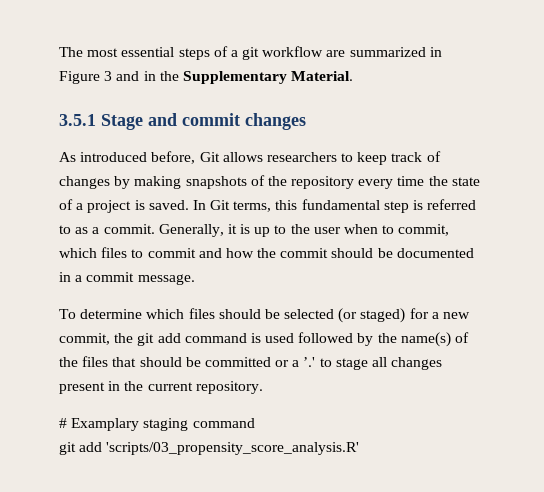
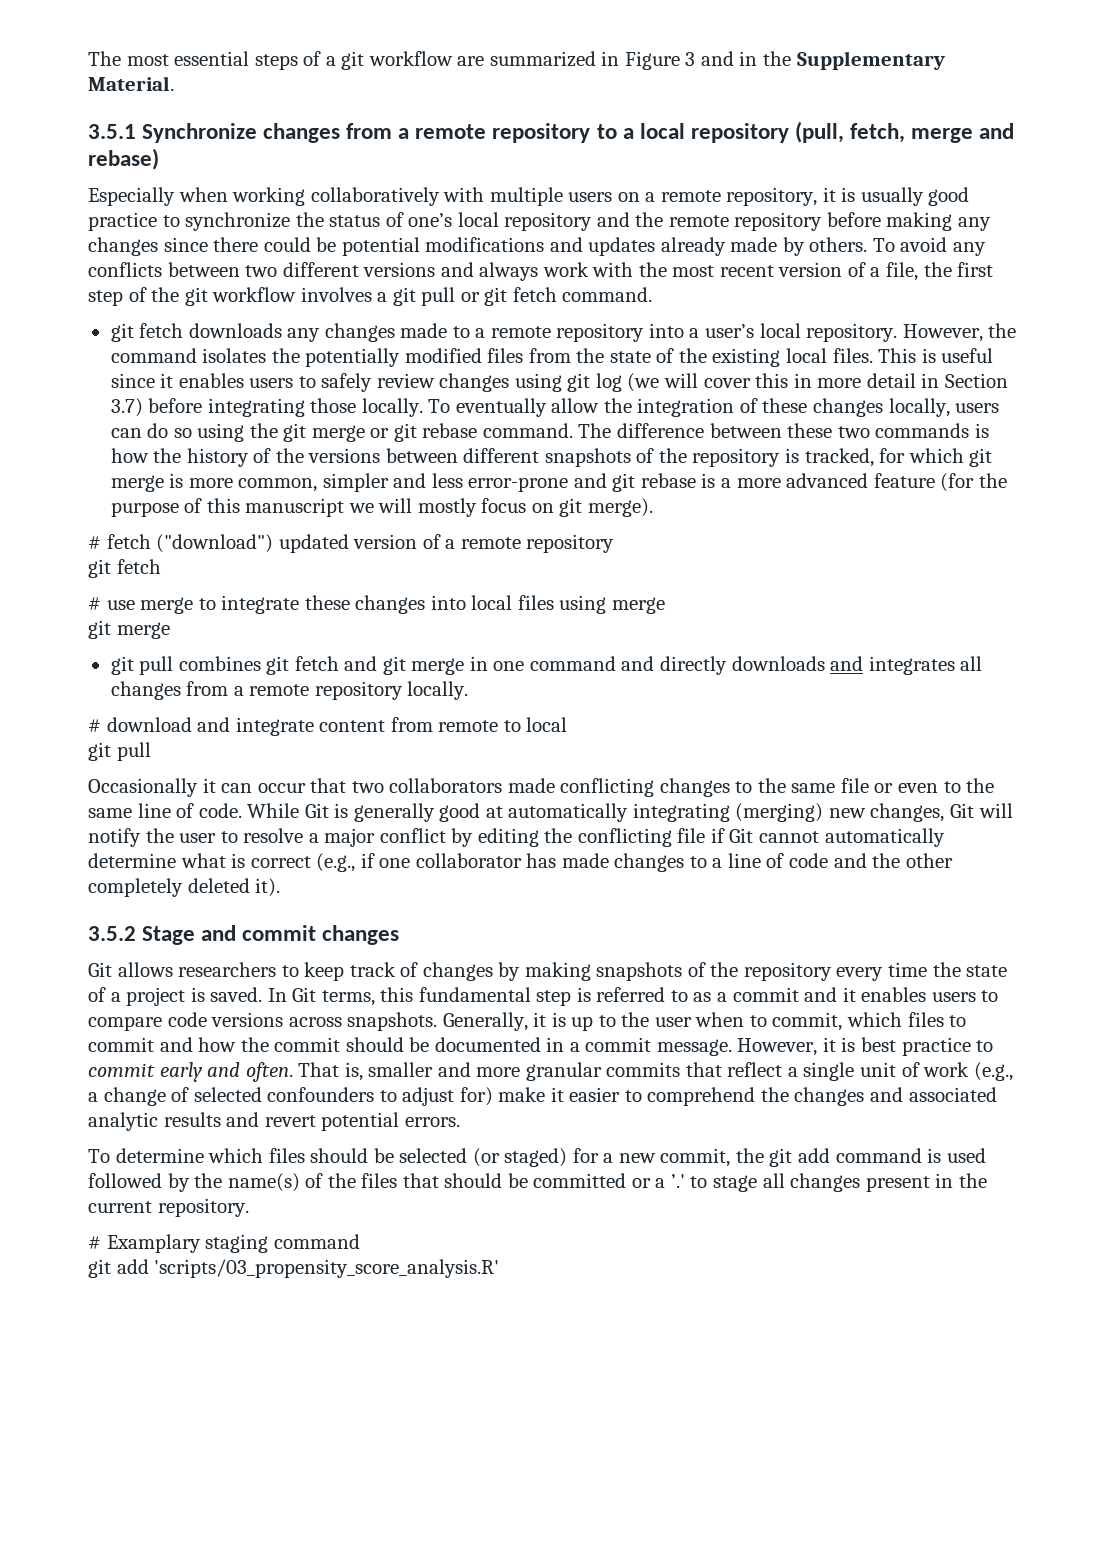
(96, 120) none -> [142,121,1015,143] [88,148,159,170] [88,187,970,206] [88,212,992,231] [88,237,987,256] [88,262,994,281] [88,287,653,306] [110,323,1017,342] [110,348,994,367] [110,373,1008,392] [110,398,1000,417] [110,423,989,442] [110,448,993,467] [110,473,1007,492] [110,498,653,517] [88,534,615,553] [88,559,161,578] [88,595,665,614] [88,620,170,639] [110,656,983,675] [110,681,469,700] [88,717,568,736] [88,742,151,761] [88,778,995,797] [88,803,1013,822] [88,828,945,847] [88,853,953,872] [88,878,281,897] [88,926,136,941] Synchronize changes from a remote repository to a local repository (pull, fetch, merge and rebase) // Especially when working collaboratively with multiple users on a remote repository, it is usually good practice to synchronize the status of one’s local repository and the remote repository before making any changes since there could be potential modifications and updates already made by others. To avoid any conflicts between two different versions and always work with the most recent version of a file, the first step of the git workflow involves a git pull or git fetch command. // git fetch downloads any changes made to a remote repository into a user’s local repository. However, the command isolates the potentially modified files from the state of the existing local files. This is useful since it enables users to safely review changes using git log (we will cover this in more detail in Section 3.7) before integrating those locally. To eventually allow the integration of these changes locally, users can do so using the git merge or git rebase command. The difference between these two commands is how the history of the versions between different snapshots of the repository is tracked, for which git merge is more common, simpler and less error-prone and git rebase is a more advanced feature (for the purpose of this manuscript we will mostly focus on git merge). // # fetch ("download") updated version of a remote repository // git fetch // # use merge to integrate these changes into local files using merge // git merge // git pull combines git fetch and git merge in one command and directly downloads and integrates all changes from a remote repository locally. // # download and integrate content from remote to local // git pull // Occasionally it can occur that two collaborators made conflicting changes to the same file or even to the same line of code. While Git is generally good at automatically integrating (merging) new changes, Git will notify the user to resolve a major conflict by editing the conflicting file if Git cannot automatically determine what is correct (e.g., if one collaborator has made changes to a line of code and the other completely deleted it). // 3.5.2
[59,151,196,164] As introduced before, -> (400, 935) none
[103,224,155,234] commit. -> [732,987,999,1002] [88,1012,438,1031] commit and it enables users to compare code versions across snapshots.
(195, 279) none -> [737,1037,994,1056] [88,1062,1013,1082] [88,1087,997,1106] [88,1112,460,1131] However, it is best practice to commit early and often. That is, smaller and more granular commits that reflect a single unit of work (e.g., a change of selected confounders to adjust for) make it easier to comprehend the changes and associated analytic results and revert potential errors.

